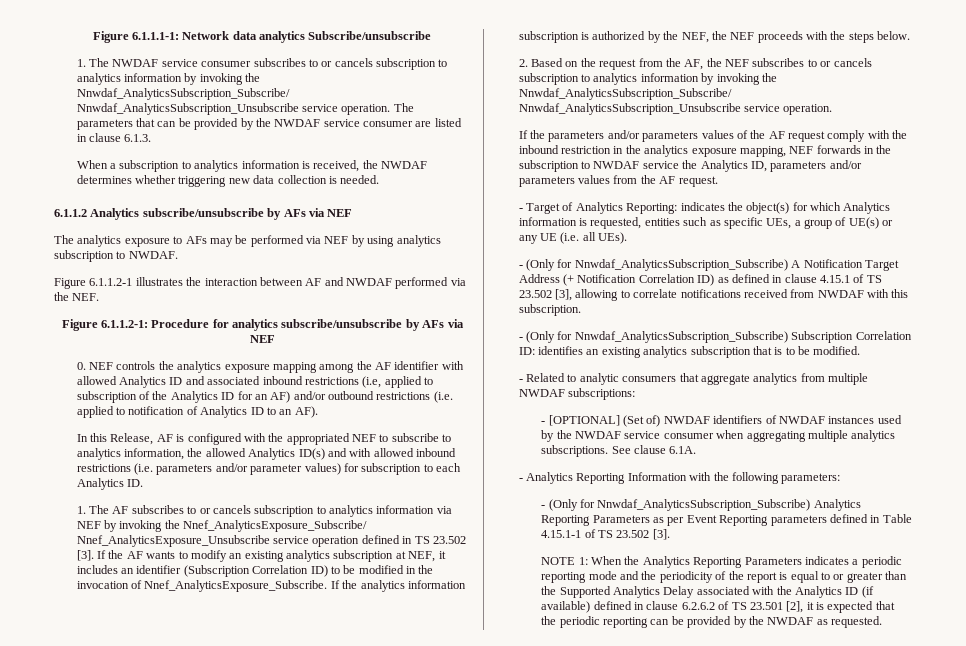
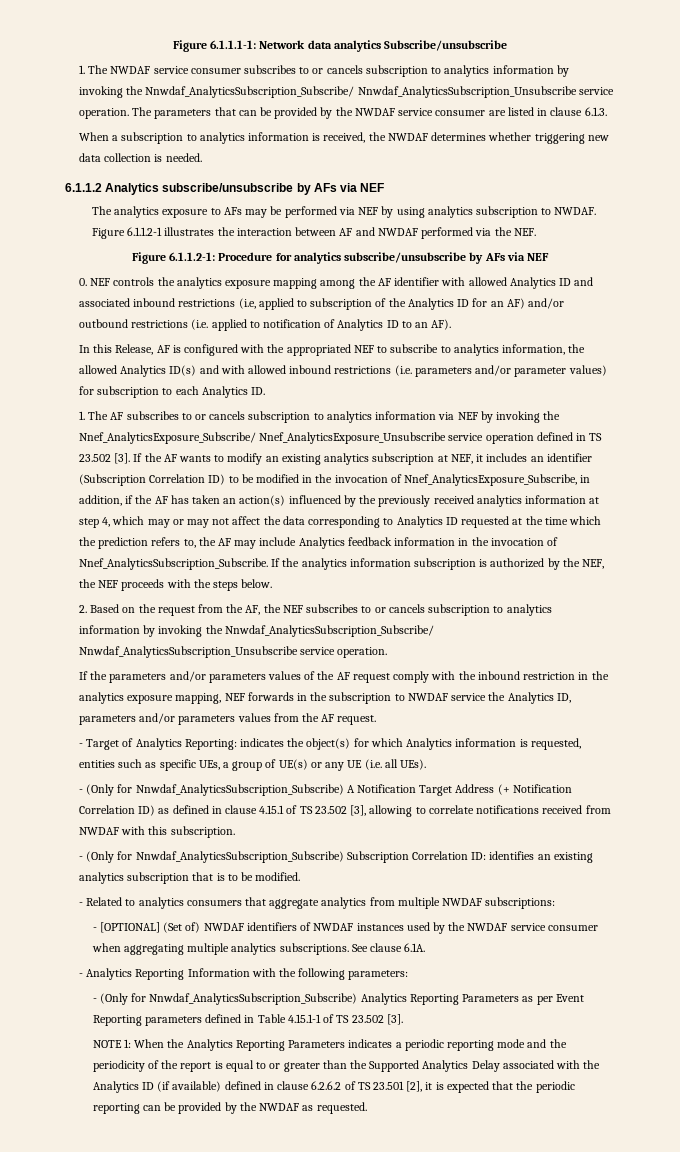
[144,580,328,592] Nnef_AnalyticsExposure_Subscribe. -> [404,474,591,486] [78,495,600,507] [78,516,602,528] [78,537,559,549] [78,558,268,570] Nnef_AnalyticsExposure_Subscribe, in addition, if the AF has taken an action(s) influenced by the previously received analytics information at step 4, which may or may not affect the data corresponding to Analytics ID requested at the time which the prediction refers to, the AF may include Analytics feedback information in the invocation of Nnef_AnalyticsSubscription_Subscribe.
[579,373,619,385] analytic -> [138,897,184,909] analytics

